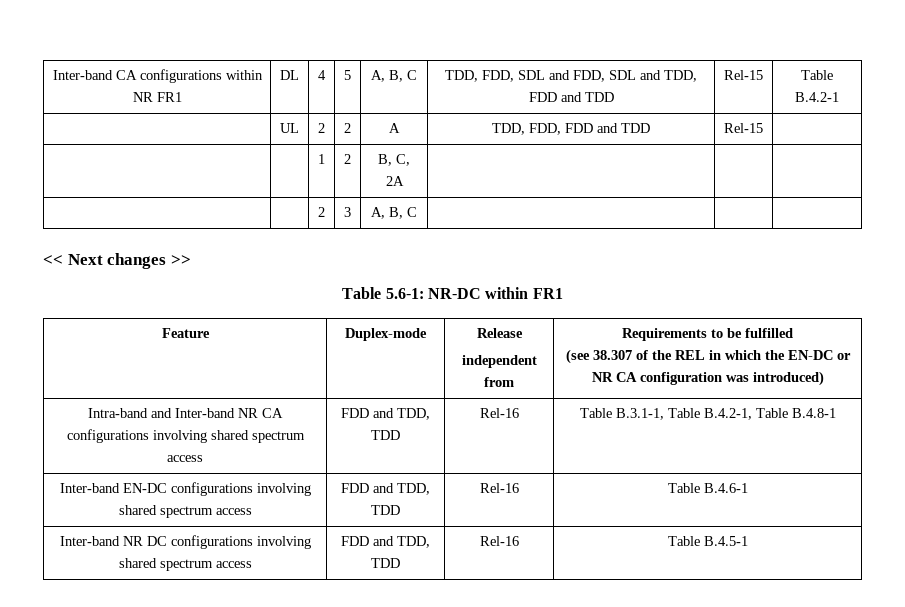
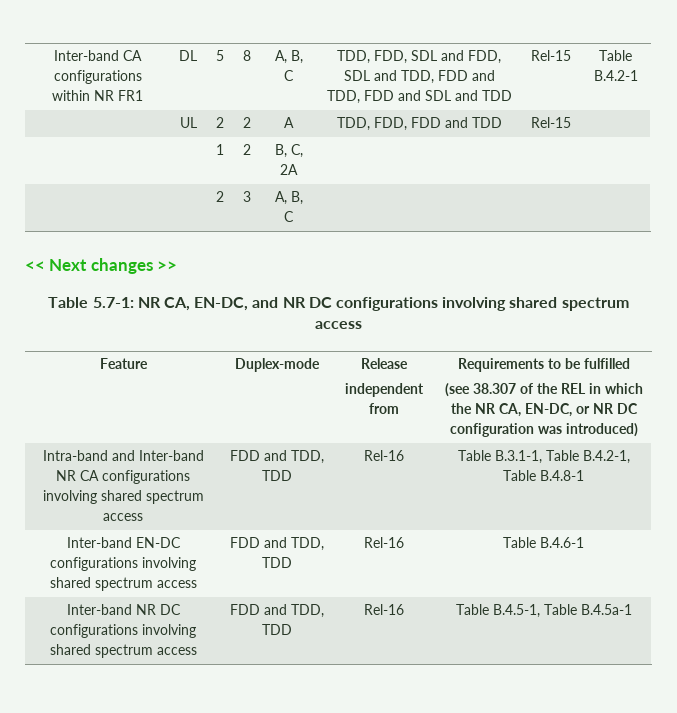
[318,70,326,80] [344,70,351,80] 4 | 5 -> [216,50,224,61] [243,50,251,61] 5 | 8
(582, 97) none -> [326,90,478,104] TDD, FDD and SDL and
[385,287,563,299] 5.6-1: NR-DC within FR1 -> [92,297,629,311] [315,321,362,329] 5.7-1: NR CA, EN-DC, and NR DC configurations involving shared spectrum access
[787,350,833,360] EN-DC -> [474,403,572,417] NR CA, EN-DC,
[615,372,637,382] CA -> [616,403,638,414] DC
[703,536,748,546] B.4.5-1 -> [492,604,632,618] B.4.5-1, Table B.4.5a-1

